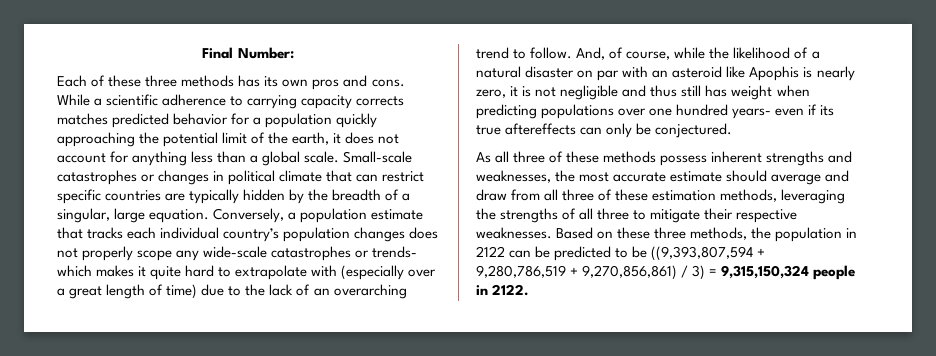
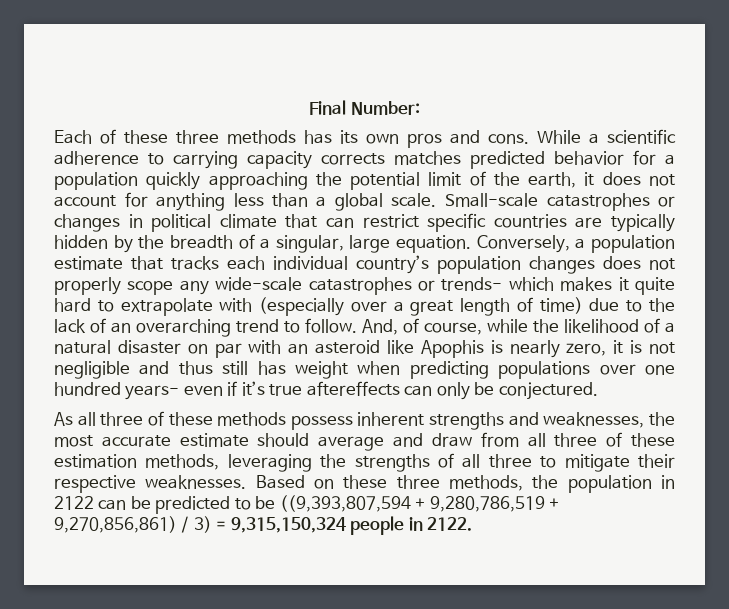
[820,105,835,116] its -> [241,381,265,396] it’s

